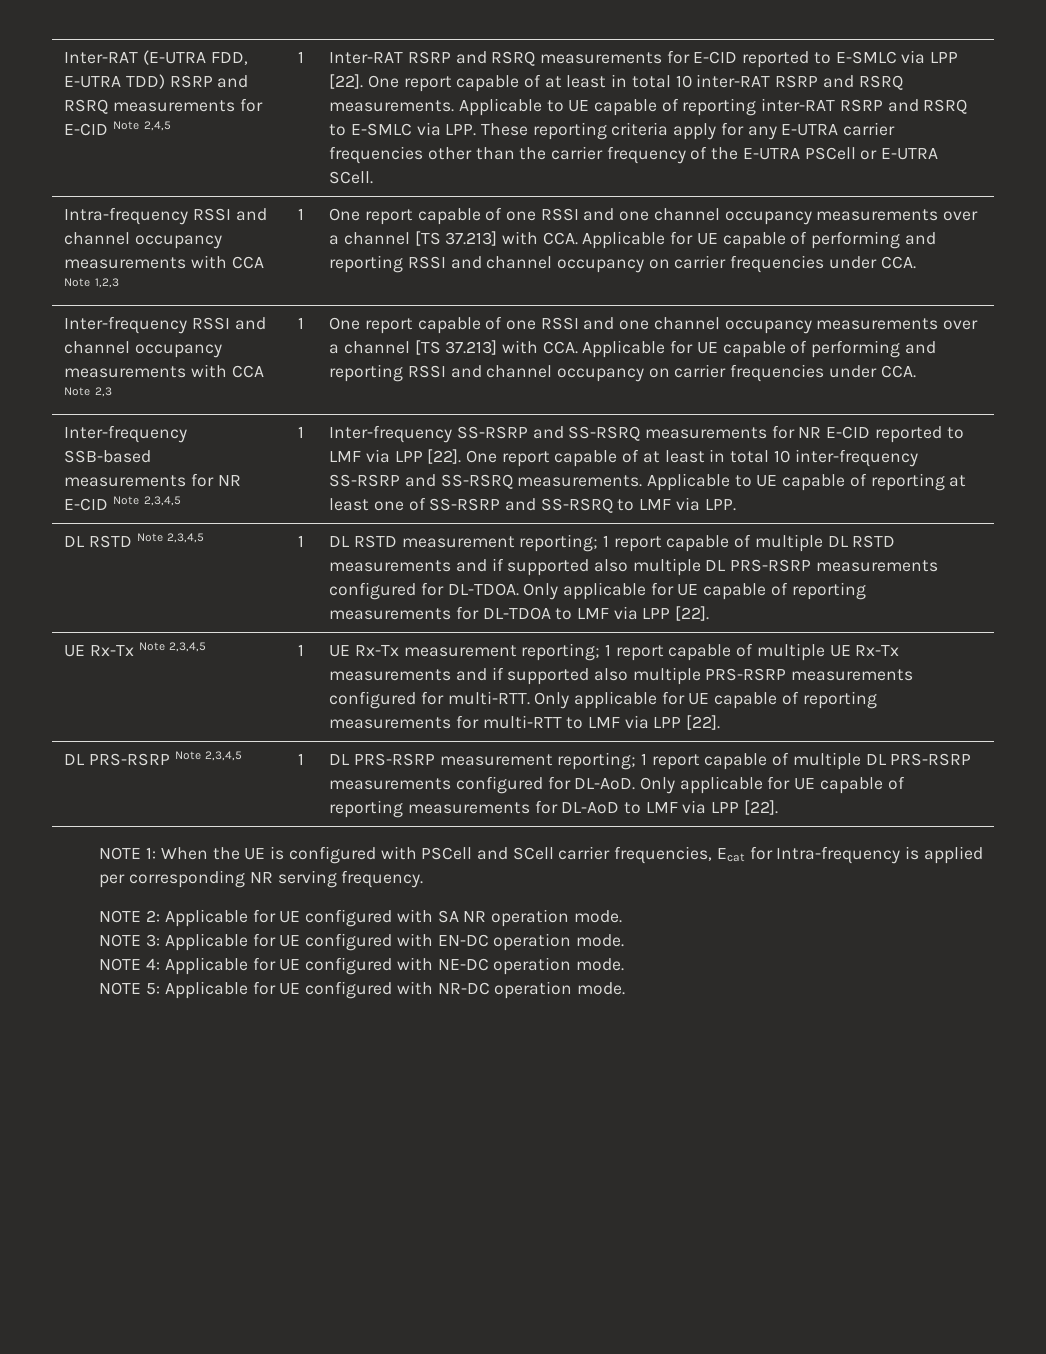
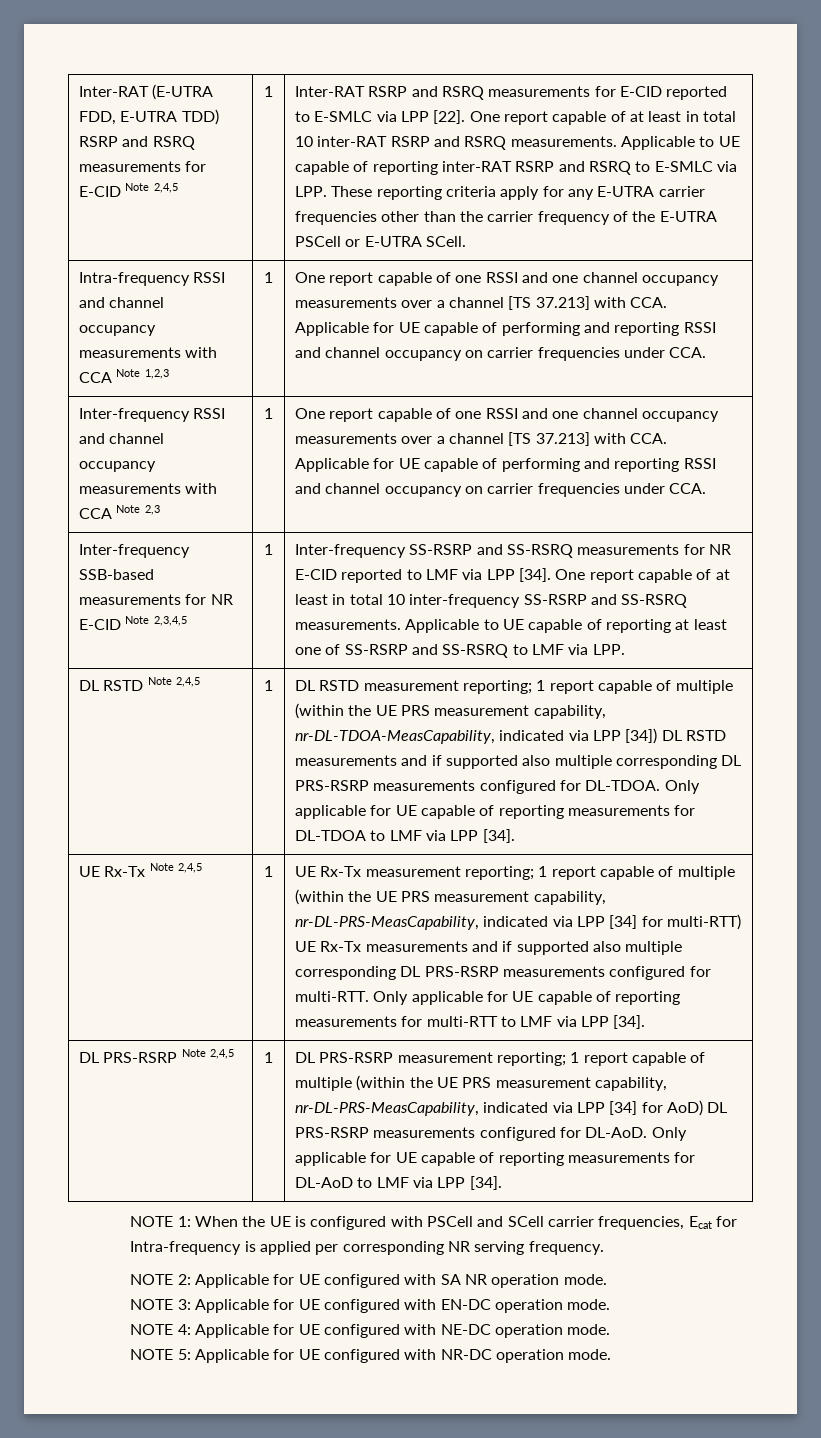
[427,449,462,464] [22]. -> [518,568,551,582] [34].
[167,533,205,543] 2,3,4,5 -> [175,677,200,687] 2,4,5
(823, 543) none -> [294,703,606,719] [294,728,658,744] (within the UE PRS measurement capability, nr-DL-TDOA-MeasCapability, indicated via LPP [34])
(701, 567) none -> [615,755,717,769] corresponding
[675,606,710,621] [22]. -> [482,829,515,843] [34].
[169,642,207,652] 2,3,4,5 -> [177,863,202,873] 2,4,5
(825, 652) none -> [294,889,606,905] [294,914,741,930] (within the UE PRS measurement capability, nr-DL-PRS-MeasCapability, indicated via LPP [34] for multi-RTT)
(701, 676) none -> [294,966,421,980] corresponding DL
[686,715,721,730] [22]. -> [613,1015,646,1029] [34].
[205,751,243,761] 2,3,4,5 -> [209,1049,234,1059] 2,4,5
(861, 761) none -> [356,1075,667,1091] [294,1100,703,1116] (within the UE PRS measurement capability, nr-DL-PRS-MeasCapability, indicated via LPP [34] for AoD)
[743,800,778,815] [22]. -> [469,1176,502,1190] [34].

